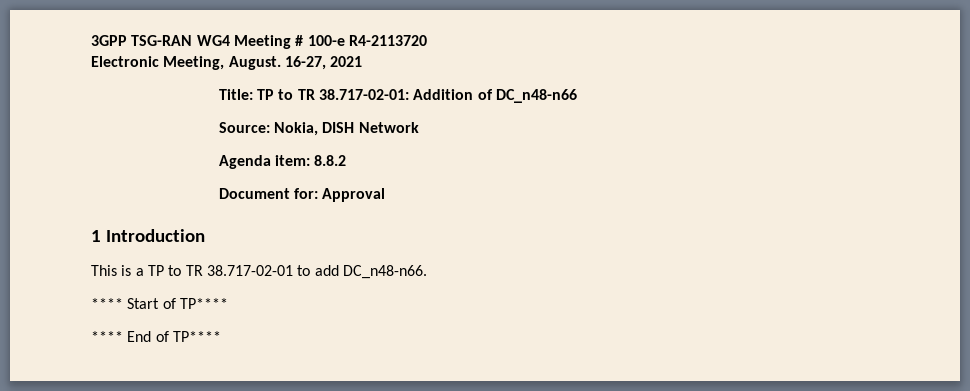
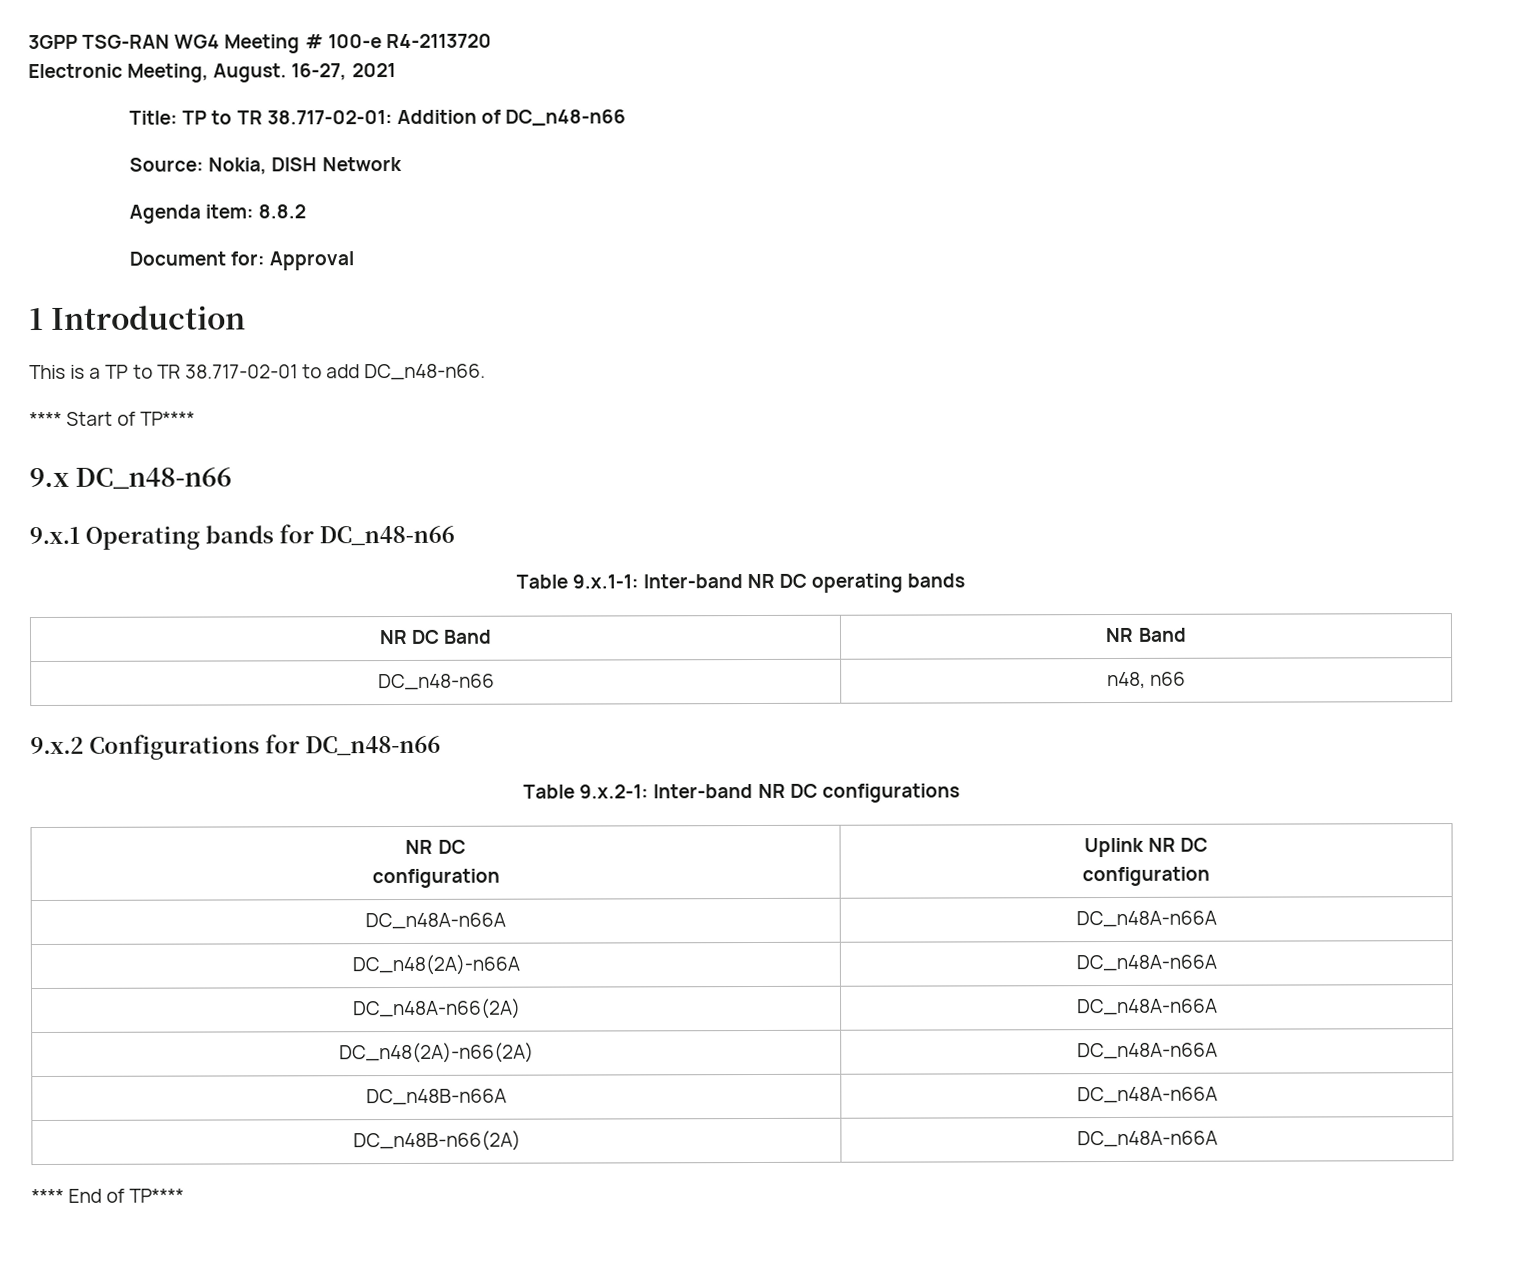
(228, 303) none -> [29,467,232,489] [29,524,455,550] [515,573,966,593] [378,629,493,645] [1105,627,1187,643] [377,673,495,691] [1106,671,1187,690] [30,734,441,760] [523,783,960,803] [405,839,466,854] [371,868,500,889] [1084,837,1208,858] [1082,866,1210,887] [365,912,506,930] [1075,910,1217,928] [351,954,520,976] [1075,954,1217,972] [352,998,521,1020] [1076,998,1218,1016] [339,1042,534,1064] [1076,1042,1218,1060] [366,1088,507,1106] [1076,1086,1218,1104] [352,1130,521,1152] [1076,1130,1218,1148] // 9.x DC_n48-n66 // 9.x.1 Operating bands for DC_n48-n66 // Table 9.x.1-1: Inter-band NR DC operating bands // NR DC Band | NR Band // DC_n48-n66 | n48, n66 // 9.x.2 Configurations for DC_n48-n66 // Table 9.x.2-1: Inter-band NR DC configurations // NR DC // configuration | Uplink NR DC // configuration // DC_n48A-n66A | DC_n48A-n66A // DC_n48(2A)-n66A | DC_n48A-n66A // DC_n48A-n66(2A) | DC_n48A-n66A // DC_n48(2A)-n66(2A) | DC_n48A-n66A // DC_n48B-n66A | DC_n48A-n66A // DC_n48B-n66(2A) | DC_n48A-n66A

